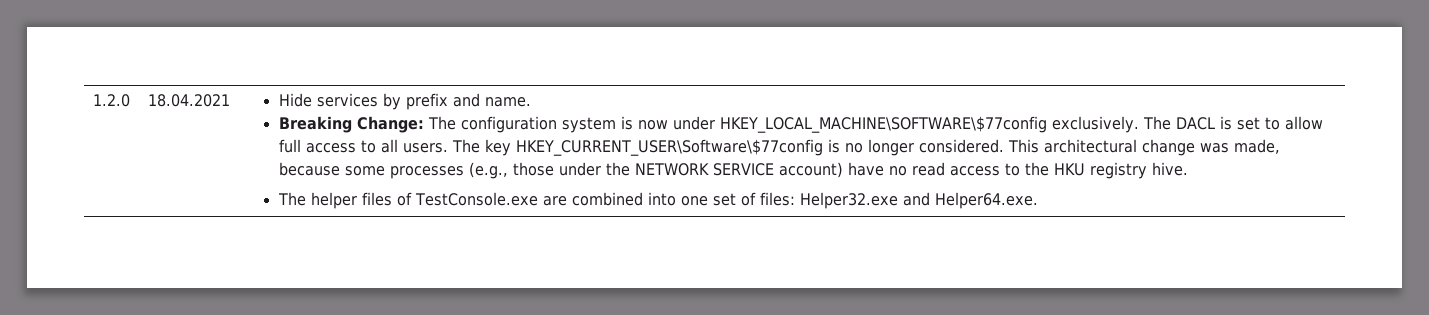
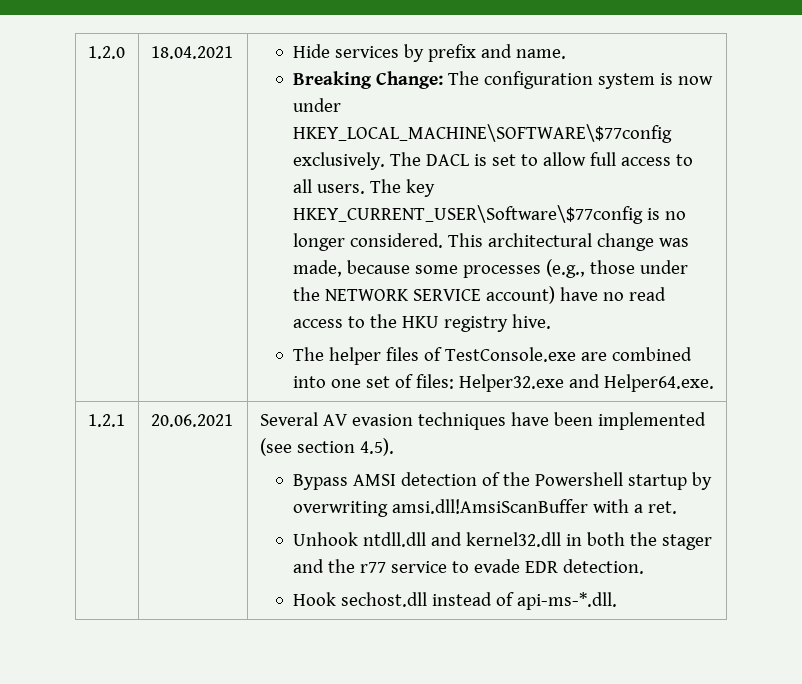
(1038, 200) none -> [87,414,125,427] [150,414,233,427] [259,412,706,430] [259,438,394,456] [292,472,712,490] [292,499,677,517] [292,532,712,550] [292,559,644,574] [292,592,617,610] // 1.2.1 | 20.06.2021 | Several AV evasion techniques have been implemented (see section 4.5). // Bypass AMSI detection of the Powershell startup by overwriting amsi.dll!AmsiScanBuffer with a ret. // Unhook ntdll.dll and kernel32.dll in both the stager and the r77 service to evade EDR detection. // Hook sechost.dll instead of api-ms-*.dll.

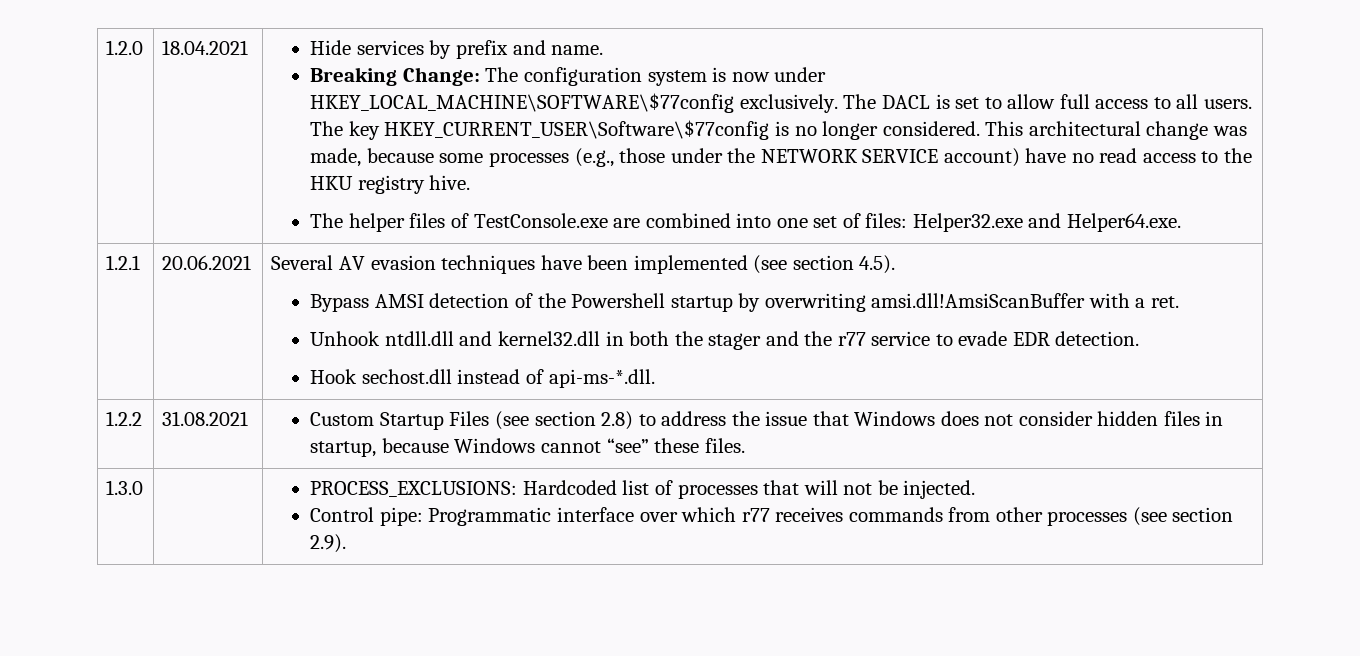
(617, 601) none -> [106,411,143,426] [162,411,249,426] [310,411,1224,430] [310,438,745,457] [106,480,144,495] [310,480,976,499] [310,507,1234,526] [310,534,347,553] // 1.2.2 | 31.08.2021 | Custom Startup Files (see section 2.8) to address the issue that Windows does not consider hidden files in startup, because Windows cannot “see” these files. // 1.3.0 | | PROCESS_EXCLUSIONS: Hardcoded list of processes that will not be injected. // Control pipe: Programmatic interface over which r77 receives commands from other processes (see section 2.9).

